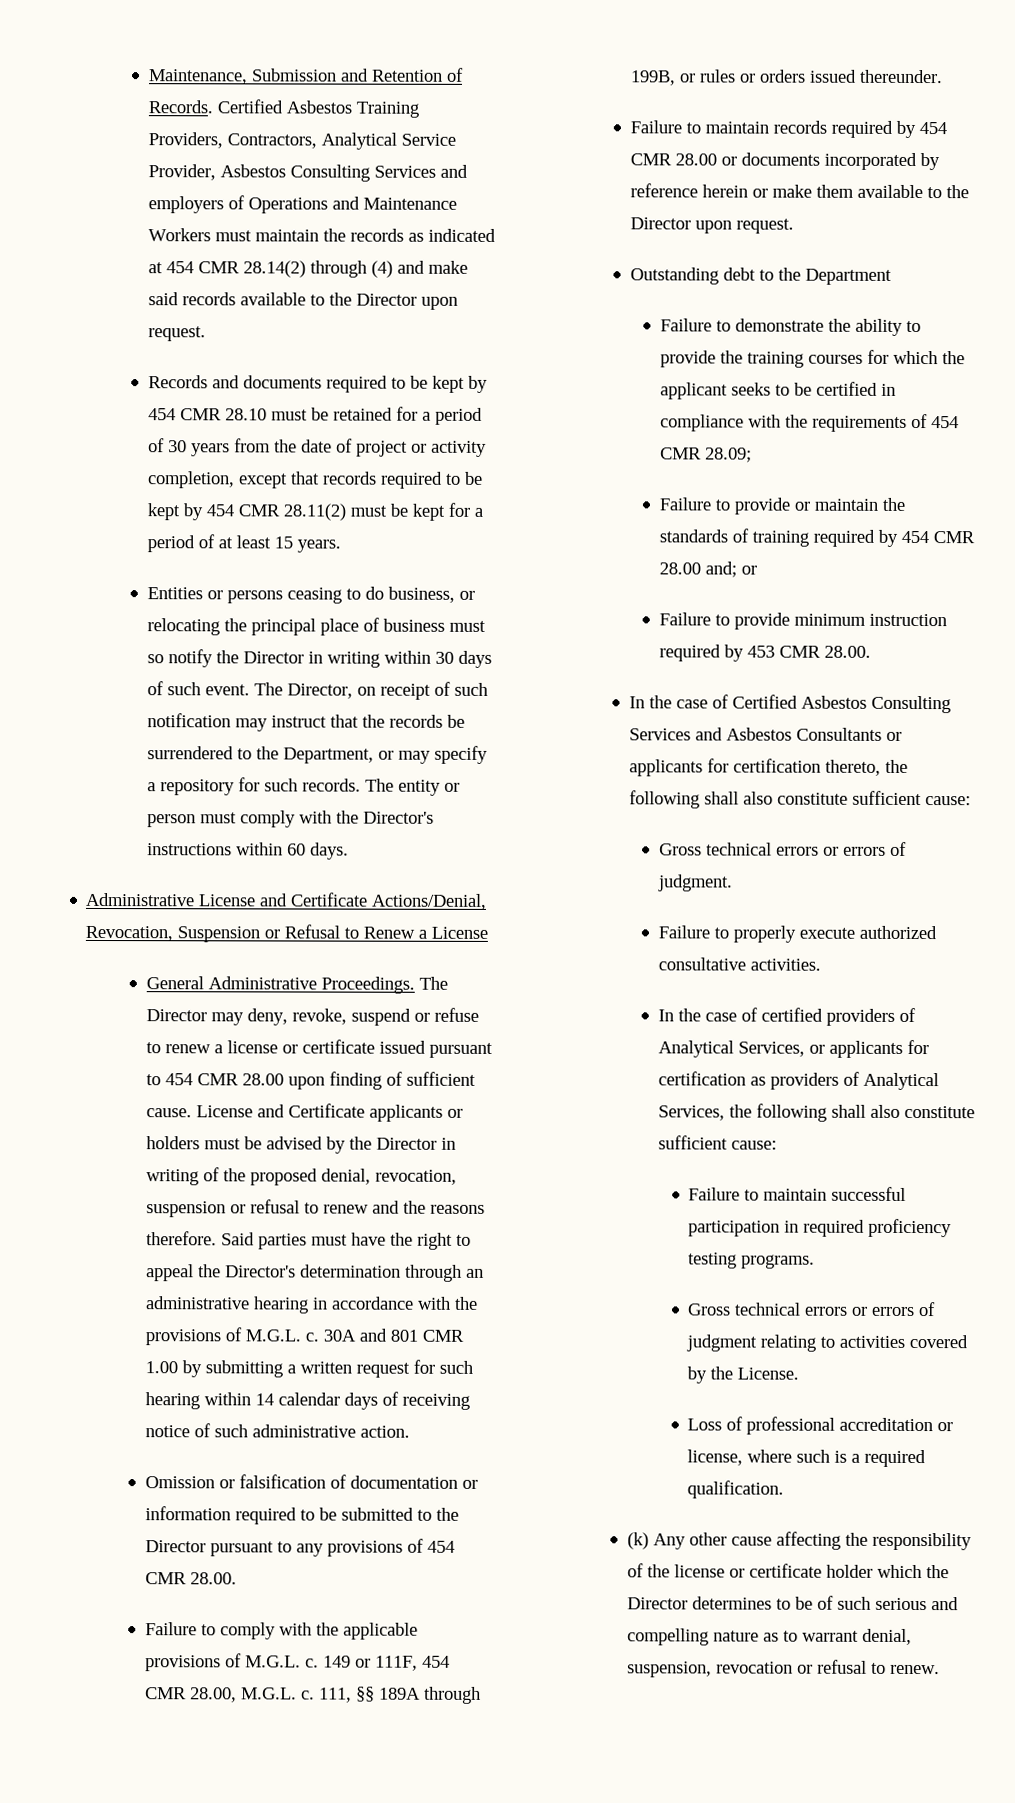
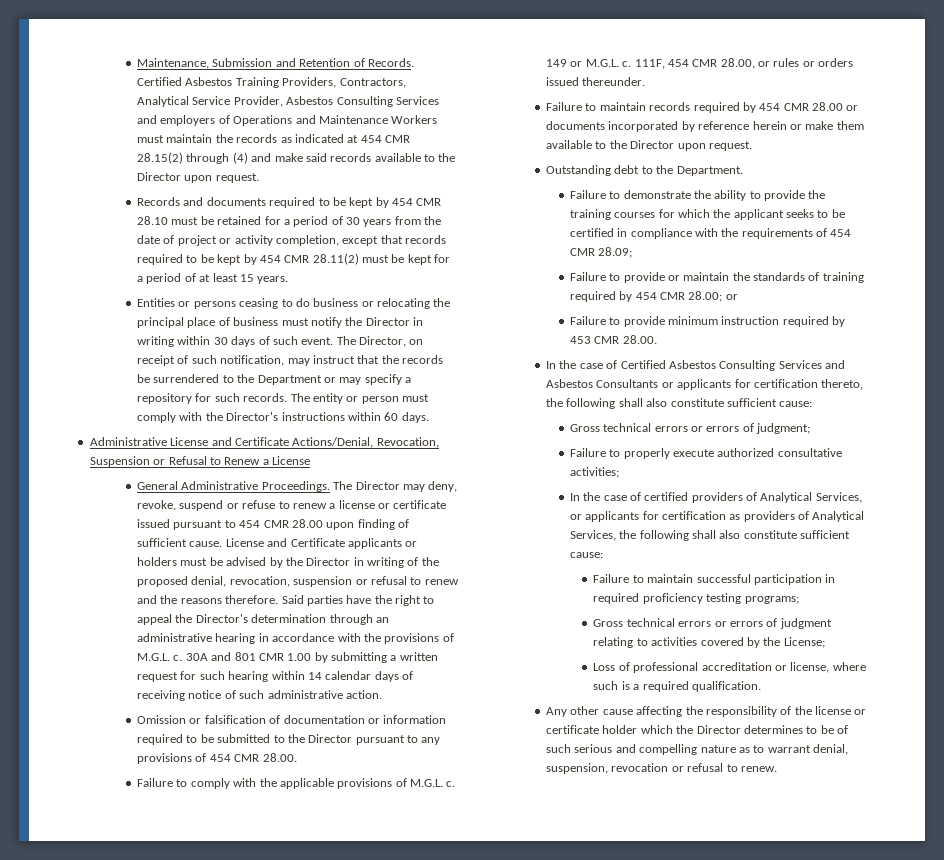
[242,260,306,278] 28.14(2) -> [137,152,184,164] 28.15(2)
[387,586,455,603] business, -> [313,298,359,307] business
[146,654,164,664] so -> (309, 322) none
[146,713,231,728] notification -> [220,355,285,366] notification,
[282,747,374,764] Department, -> [257,375,322,385] Department
[310,1234,348,1246] must -> (343, 600) none
(371, 1663) none -> [585,59,632,67] M.G.L. c.
[240,1686,481,1704] [629,70,676,86] M.G.L. c. 111, §§ 189A through 199B, -> (755, 63) none
[804,268,892,285] Department -> [676,166,743,176] Department.
[659,561,738,578] 28.00 and; -> [688,291,723,302] 28.00;
[658,874,734,892] judgment. -> [756,423,811,434] judgment;
[750,958,822,971] activities. -> [569,467,619,478] activities;
[741,1254,816,1269] programs. -> [744,596,799,604] programs;
[737,1367,800,1380] License. -> [783,637,825,648] License;
[626,1532,649,1550] (k) -> (761, 686) none

